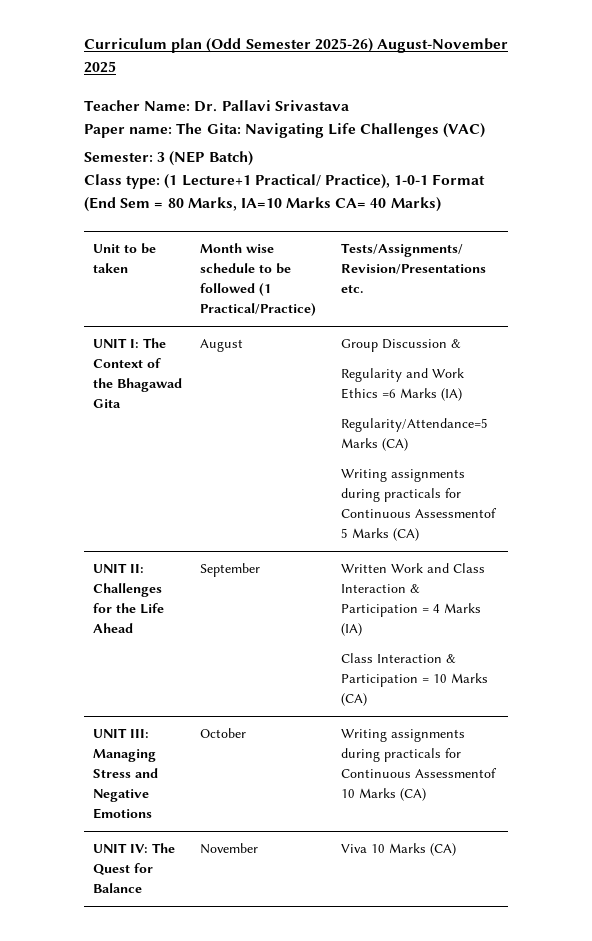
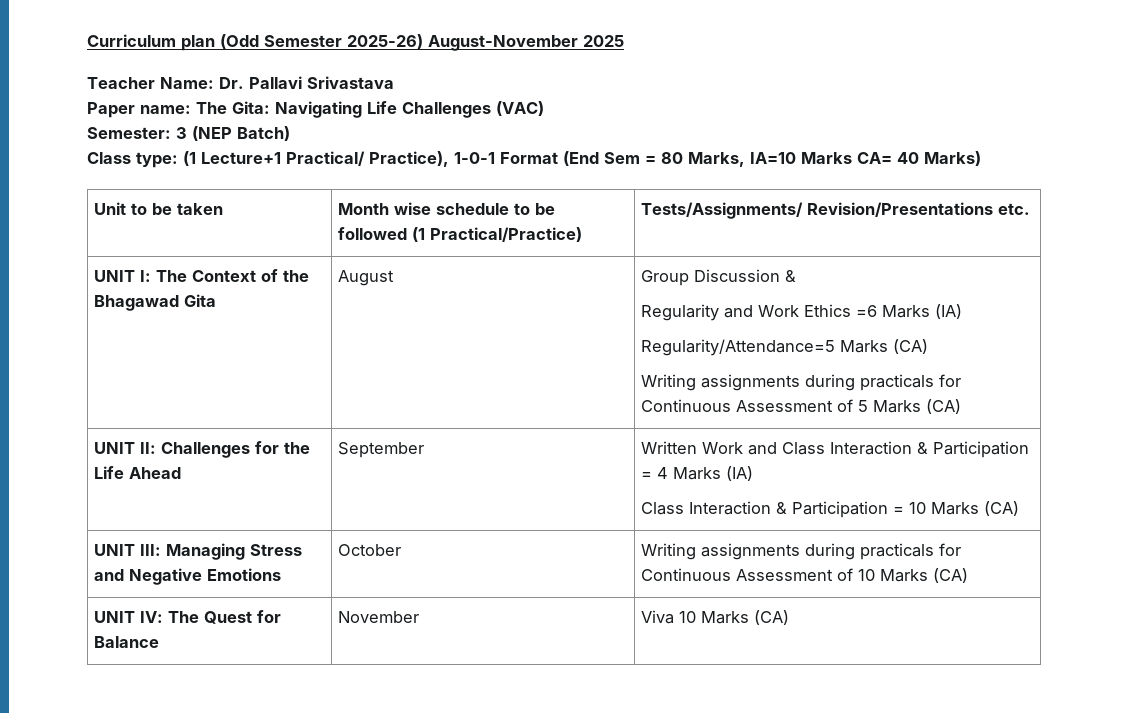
[415,508,498,518] Assessmentof -> [736,399,854,412] Assessment of
[415,768,498,778] Assessmentof -> [736,568,854,581] Assessment of

